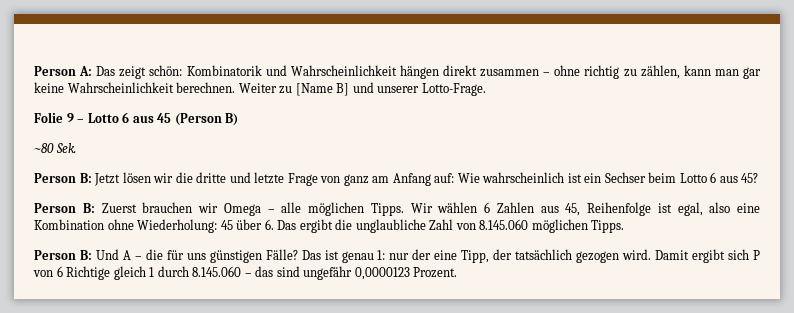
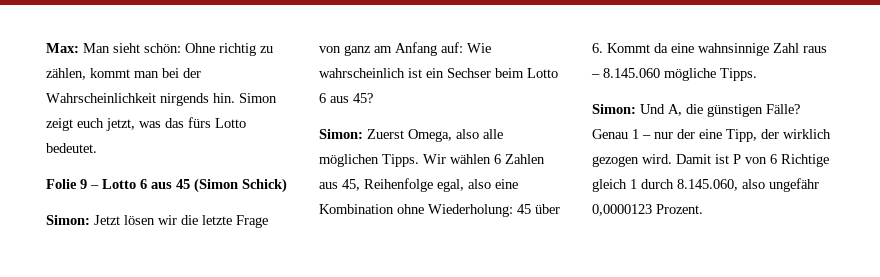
[34,65,761,79] [34,82,486,96] Person A: Das zeigt schön: Kombinatorik und Wahrscheinlichkeit hängen direkt zusammen – ohne richtig zu zählen, kann man gar keine Wahrscheinlichkeit berechnen. Weiter zu [Name B] und unserer Lotto-Frage. -> [46,43,273,56] [46,68,201,80] [46,93,277,106] [46,117,246,131] [46,143,97,153] Max: Man sieht schön: Ohne richtig zu zählen, kommt man bei der Wahrscheinlichkeit nirgends hin. Simon zeigt euch jetzt, was das fürs Lotto bedeutet.
[174,113,239,126] [34,143,76,153] [34,173,92,183] (Person B) // ~80 Sek. // Person B: -> [194,178,287,193] [46,215,90,225] (Simon Schick) // Simon:
[196,172,251,183] dritte und -> (198, 220) none
[34,202,275,216] Person B: Zuerst brauchen wir Omega – -> [319,129,479,142] Simon: Zuerst Omega, also
[657,203,672,213] ist -> (433, 185) none
[277,219,625,233] [34,249,386,263] Das ergibt die unglaubliche Zahl von 8.145.060 möglichen Tipps. // Person B: Und A – die für uns günstigen Fälle? Das ist genau 1: -> [607,43,827,56] [591,68,757,81] [592,104,800,117] [592,129,651,139] Kommt da eine wahnsinnige Zahl raus – 8.145.060 mögliche Tipps. // Simon: Und A, die günstigen Fälle? Genau 1 –
[515,249,573,260] tatsächlich -> [783,129,831,139] wirklich
[692,249,750,263] ergibt sich -> [715,154,729,164] ist
[192,266,300,277] 8.145.060 – das sind -> [677,179,765,191] 8.145.060, also

